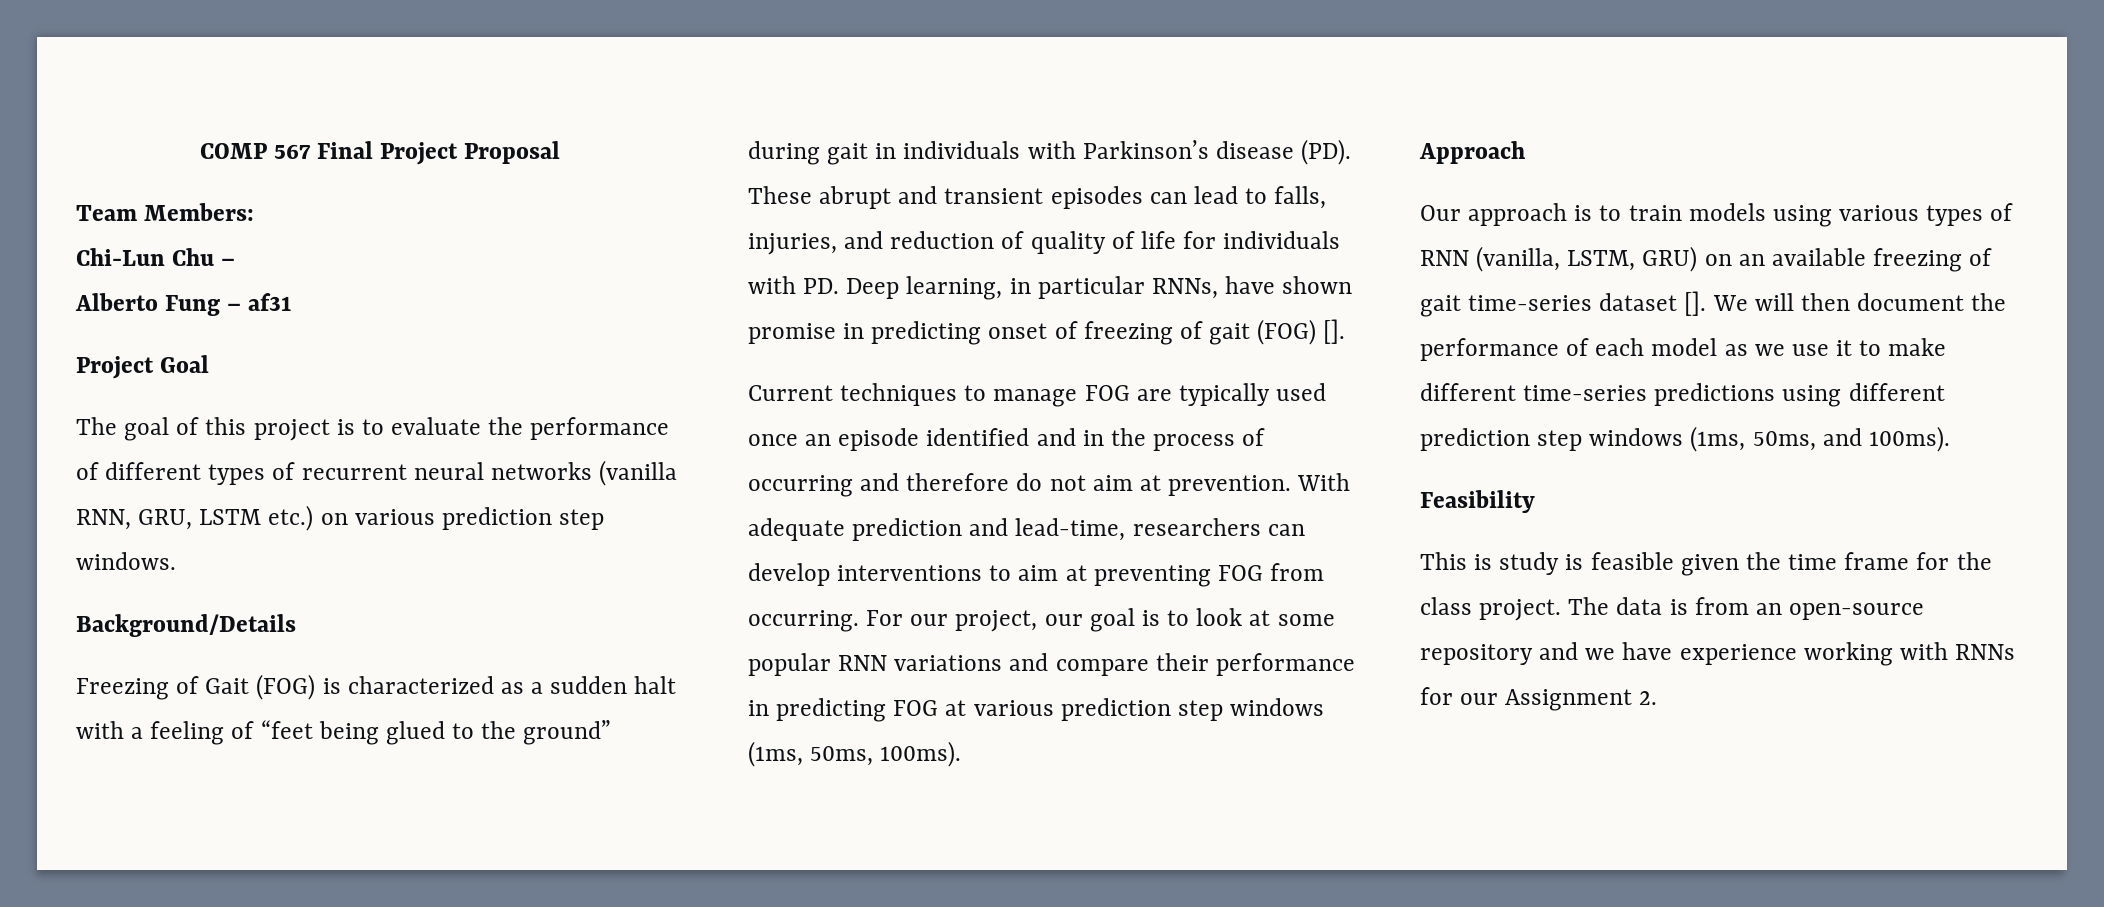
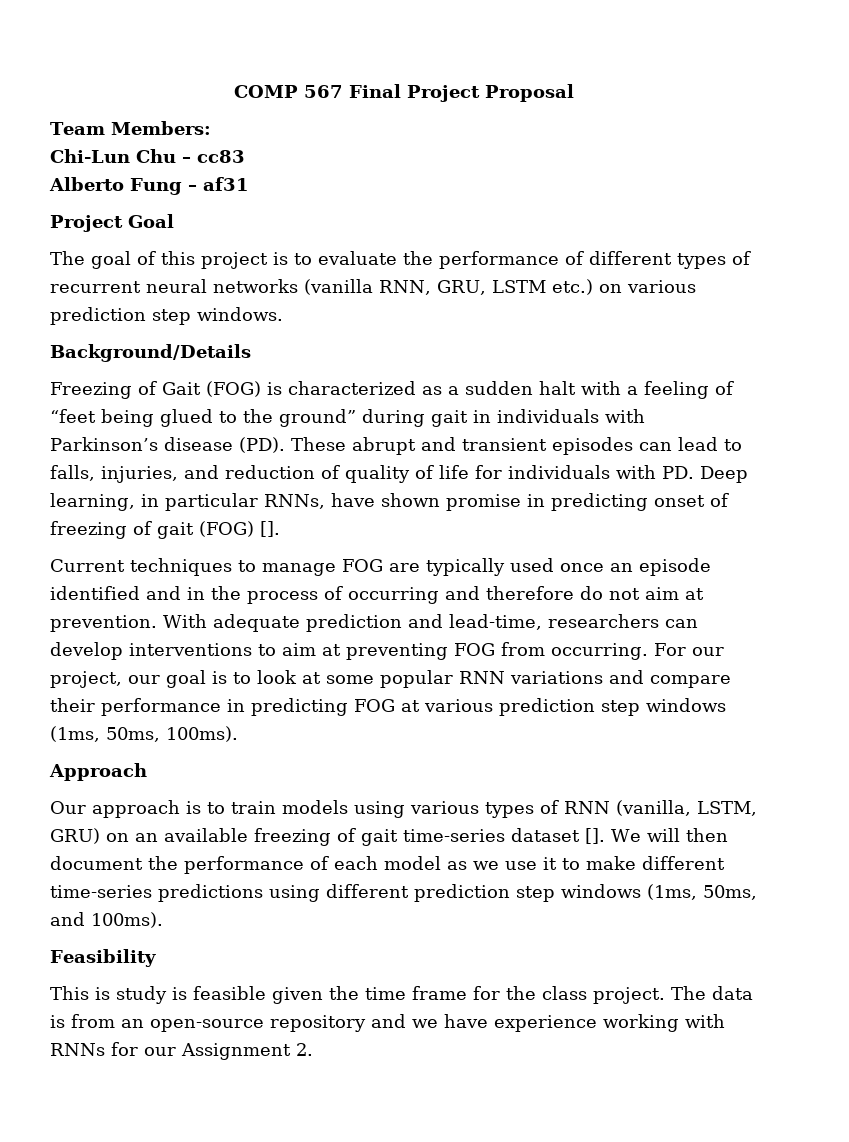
(236, 262) none -> [197,150,245,163] cc83

